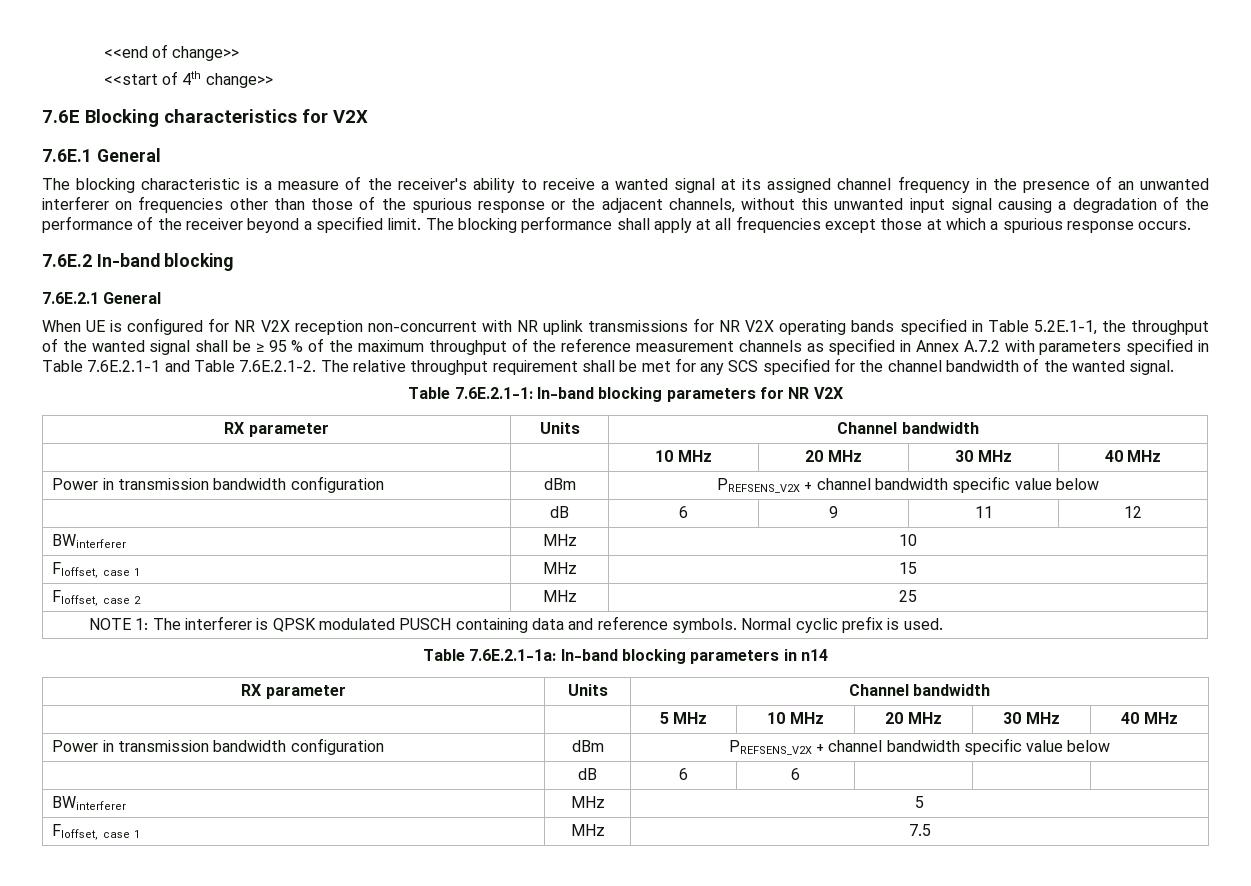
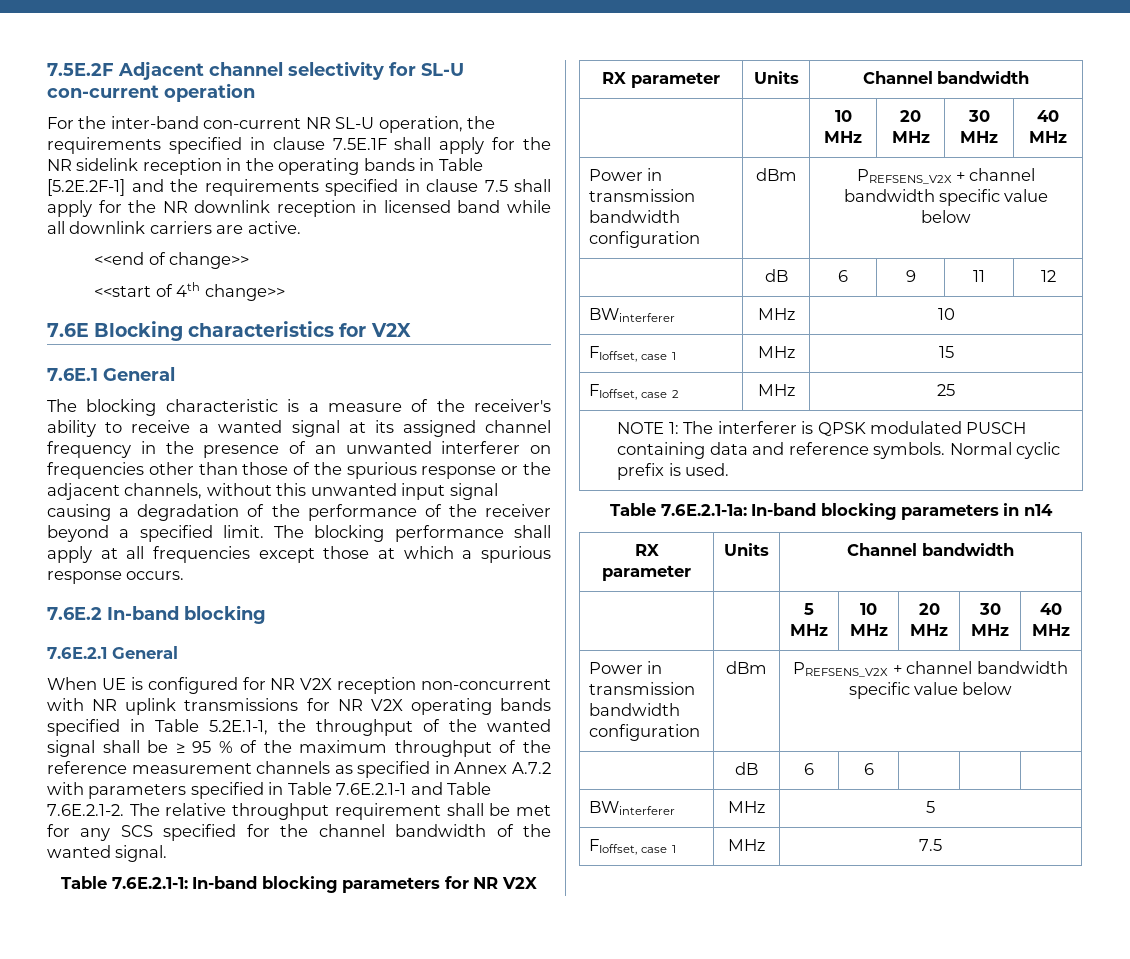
(103, 52) none -> [47,61,464,80] [47,83,255,102] [47,116,496,133] [47,137,551,154] [47,158,483,175] [47,179,551,196] [47,200,551,217] [47,221,301,234] 7.5E.2F Adjacent channel selectivity for SL-U con-current operation // For the inter-band con-current NR SL-U operation, the requirements specified in clause 7.5E.1F shall apply for the NR sidelink reception in the operating bands in Table [5.2E.2F-1] and the requirements specified in clause 7.5 shall apply for the NR downlink reception in licensed band while all downlink carriers are active. //

